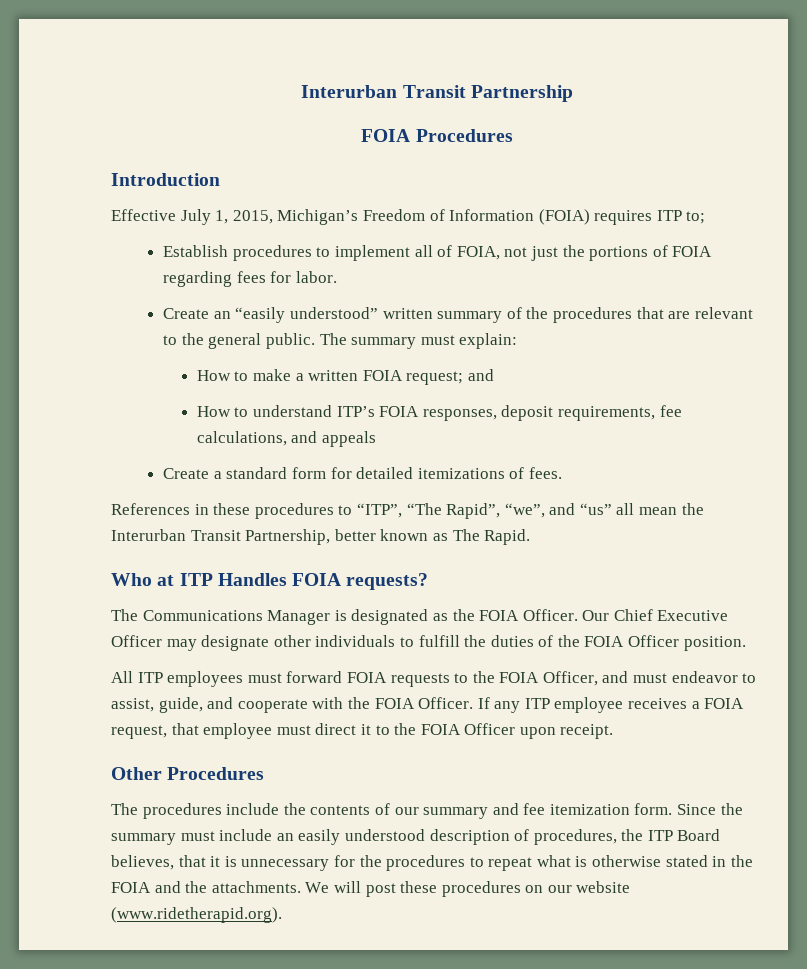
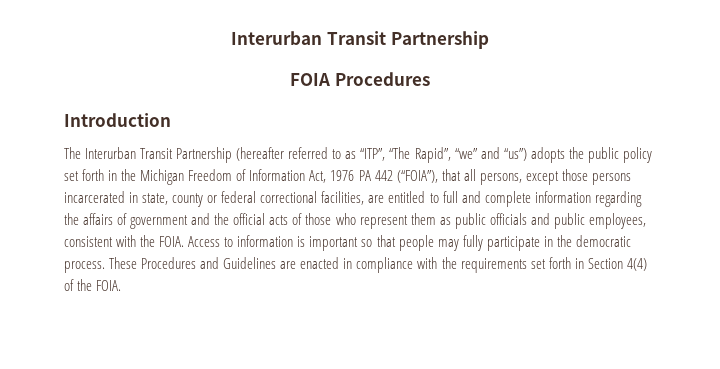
[111,209,706,225] [163,245,713,261] [163,271,338,287] [163,307,753,323] [163,333,518,349] [196,369,495,385] [196,405,682,421] [196,431,377,447] [163,467,563,479] [111,503,704,519] [111,529,531,545] [111,573,429,590] [111,609,729,625] [111,635,746,651] [111,671,757,687] [111,697,745,713] [111,723,614,739] [111,767,265,780] [111,803,743,819] [111,829,721,845] [111,855,753,871] [111,881,631,897] [111,907,282,923] Effective July 1, 2015, Michigan’s Freedom of Information (FOIA) requires ITP to; // Establish procedures to implement all of FOIA, not just the portions of FOIA regarding fees for labor. // Create an “easily understood” written summary of the procedures that are relevant to the general public. The summary must explain: // How to make a written FOIA request; and // How to understand ITP’s FOIA responses, deposit requirements, fee calculations, and appeals // Create a standard form for detailed itemizations of fees. // References in these procedures to “ITP”, “The Rapid”, “we”, and “us” all mean the Interurban Transit Partnership, better known as The Rapid. // Who at ITP Handles FOIA requests? // The Communications Manager is designated as the FOIA Officer. Our Chief Executive Officer may designate other individuals to fulfill the duties of the FOIA Officer position. // All ITP employees must forward FOIA requests to the FOIA Officer, and must endeavor to assist, guide, and cooperate with the FOIA Officer. If any ITP employee receives a FOIA request, that employee must direct it to the FOIA Officer upon receipt. // Other Procedures // The procedures include the contents of our summary and fee itemization form. Since the summary must include an easily understood description of procedures, the ITP Board believes, that it is unnecessary for the procedures to repeat what is otherwise stated in the FOIA and the attachments. We will post these procedures on our website (www.ridetherapid.org). -> [64,147,652,163] [64,169,631,185] [64,191,642,207] [64,213,646,229] [64,235,631,251] [64,257,647,273] [64,279,122,291] The Interurban Transit Partnership (hereafter referred to as “ITP”, “The Rapid”, “we” and “us”) adopts the public policy set forth in the Michigan Freedom of Information Act, 1976 PA 442 (“FOIA”), that all persons, except those persons incarcerated in state, county or federal correctional facilities, are entitled to full and complete information regarding the affairs of government and the official acts of those who represent them as public officials and public employees, consistent with the FOIA. Access to information is important so that people may fully participate in the democratic process. These Procedures and Guidelines are enacted in compliance with the requirements set forth in Section 4(4) of the FOIA.

